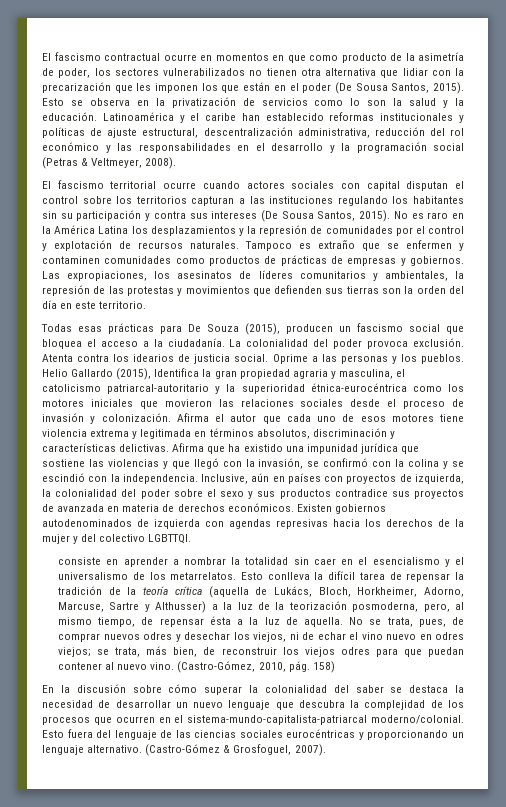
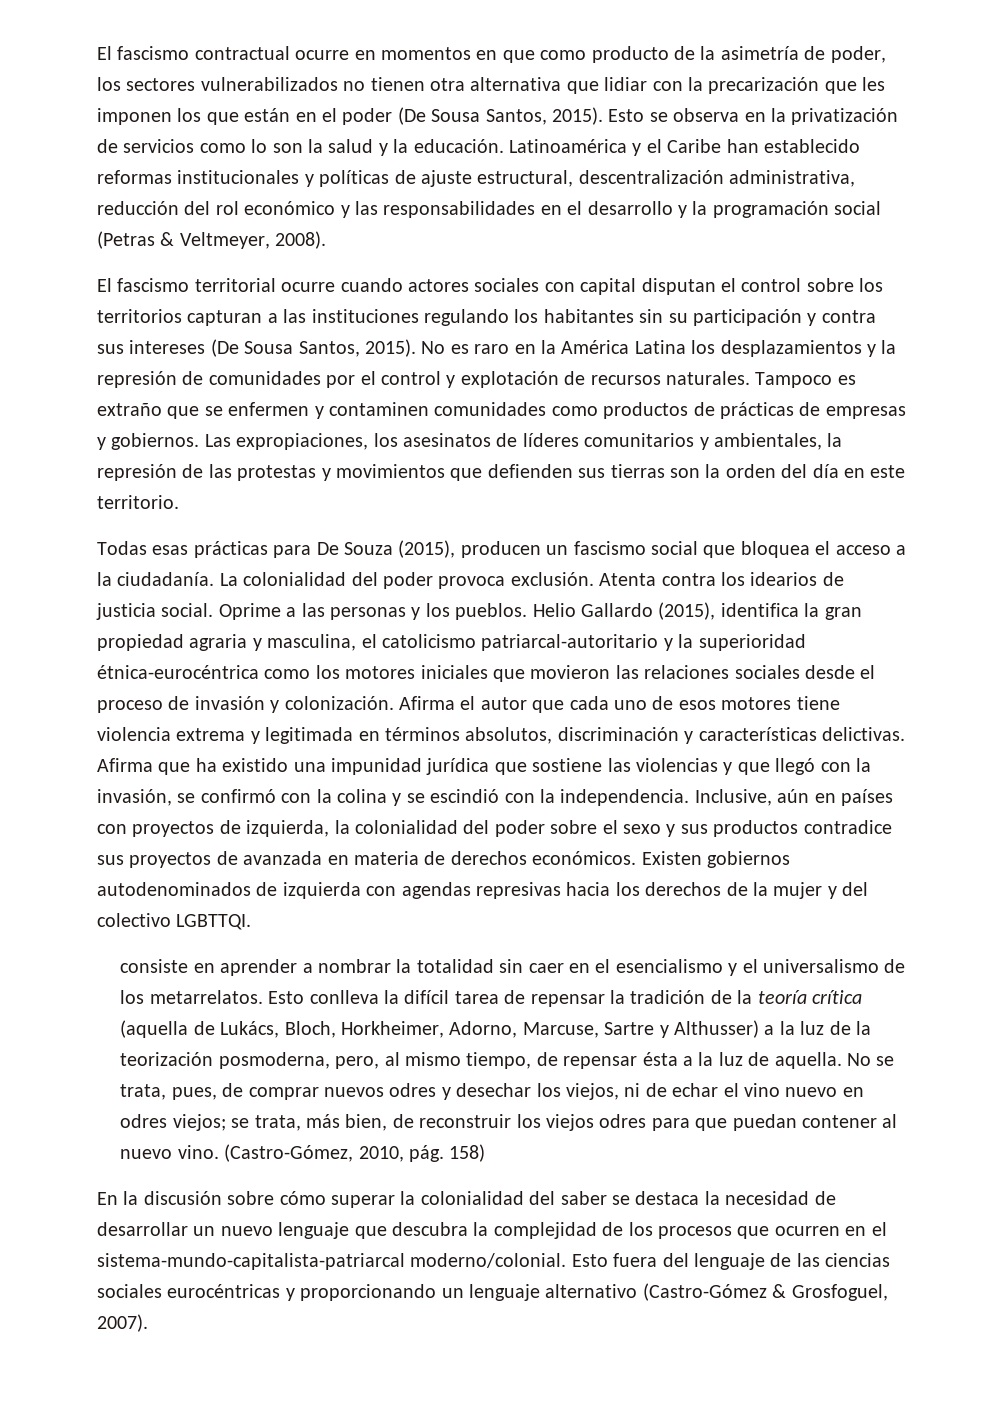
[205,113,237,121] caribe -> [667,139,722,153] Caribe
[154,368,200,377] Identifica -> [720,603,799,617] identifica
[87,745,143,753] alternativo. -> [545,1284,638,1298] alternativo

